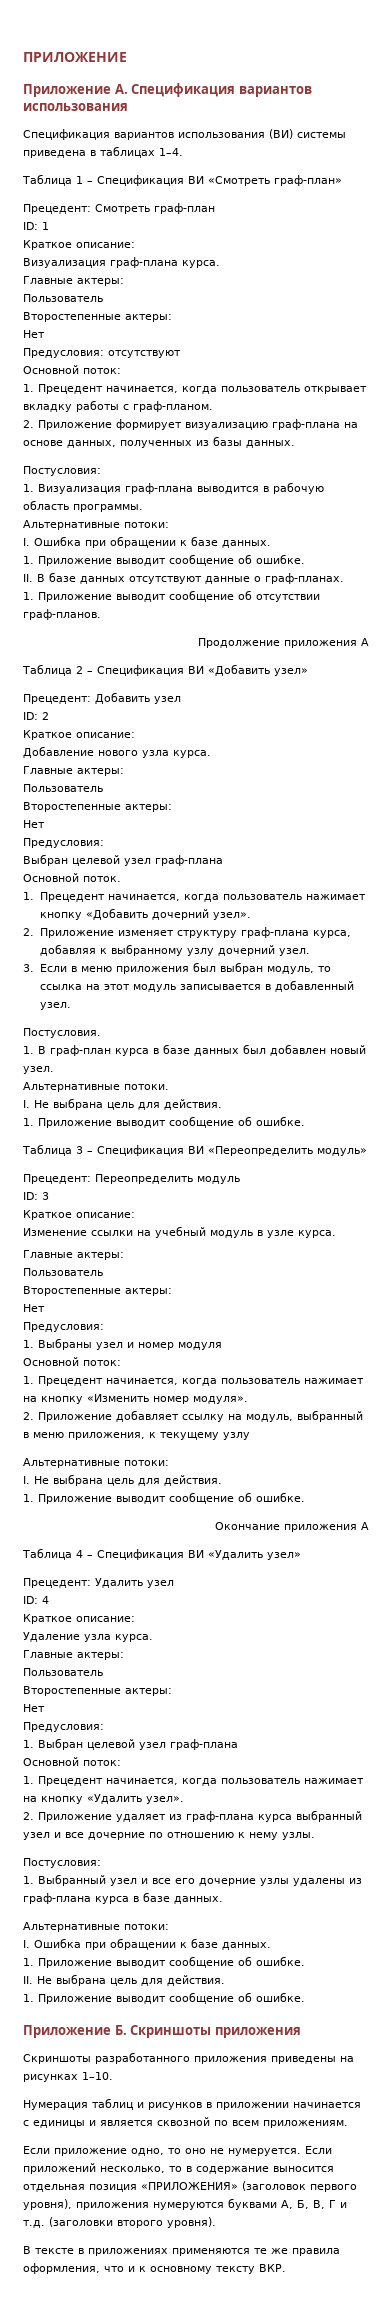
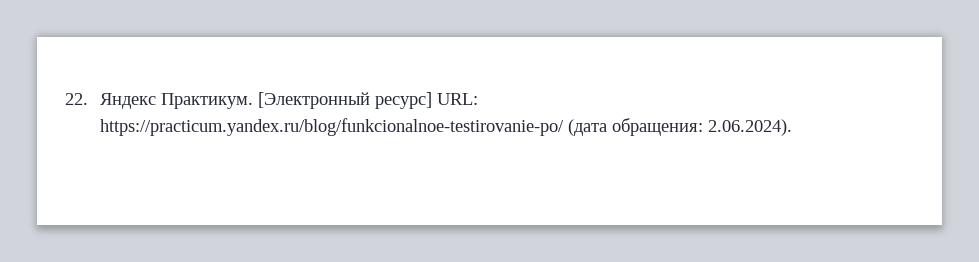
[23,52,127,62] [23,83,312,97] [23,103,128,111] [23,129,346,140] [23,146,183,158] [22,174,342,186] [23,203,215,214] [23,222,49,230] [23,240,135,250] [23,257,220,268] [23,276,124,286] [23,294,103,302] [23,312,172,322] [23,330,45,338] [23,348,181,358] [23,365,121,374] [23,384,367,394] [23,400,213,412] [23,419,358,430] [23,436,295,448] [23,466,101,476] [23,482,324,494] [23,500,143,512] [23,520,169,530] [23,536,271,548] [23,554,305,566] [23,572,344,584] [23,590,320,602] [23,609,101,620] [198,638,369,648] [22,664,308,676] [23,692,181,704] [23,712,49,720] [23,730,135,740] [23,746,211,758] [23,766,124,776] [23,784,103,792] [23,802,172,812] [23,820,45,828] [23,838,104,848] [23,854,223,866] [23,873,121,882] [23,892,366,902] [39,908,251,920] [23,927,351,938] [39,944,310,956] [23,962,331,974] [39,980,354,992] [39,1002,71,1010] [23,1028,101,1038] [23,1044,366,1056] [23,1066,54,1074] [23,1082,169,1092] [23,1098,222,1110] [23,1116,305,1128] [22,1144,367,1156] [23,1174,240,1184] [23,1192,49,1200] [23,1210,135,1220] [23,1226,336,1238] [23,1250,124,1260] [23,1268,103,1276] [23,1286,172,1296] [23,1304,45,1312] [23,1322,104,1332] [23,1338,222,1350] [23,1357,121,1366] [23,1376,364,1386] [23,1394,248,1404] [23,1410,363,1422] [23,1432,250,1440] [23,1458,169,1468] [23,1474,222,1486] [23,1492,305,1504] [215,1522,369,1532] [22,1548,301,1560] [23,1578,174,1588] [23,1596,49,1604] [23,1614,135,1624] [23,1632,153,1642] [23,1650,124,1660] [23,1668,103,1676] [23,1686,172,1696] [23,1704,45,1712] [23,1722,104,1732] [23,1738,238,1750] [23,1757,121,1766] [23,1776,364,1786] [23,1794,184,1804] [23,1810,362,1822] [23,1832,315,1840] [23,1858,101,1868] [23,1874,362,1886] [23,1892,223,1904] [23,1922,169,1932] [23,1938,271,1950] [23,1956,305,1968] [23,1974,225,1986] [23,1992,305,2004] [23,2025,301,2038] [23,2052,354,2064] [23,2072,113,2082] [23,2098,361,2110] [23,2117,348,2128] [23,2146,332,2156] [23,2163,334,2174] [23,2181,357,2192] [23,2198,347,2210] [23,2217,216,2228] [23,2246,340,2256] [23,2263,286,2274] ПРИЛОЖЕНИЕ // Приложение А. Спецификация вариантов использования // Спецификация вариантов использования (ВИ) системы приведена в таблицах 1–4. // Таблица 1 – Спецификация ВИ «Смотреть граф-план» // Прецедент: Смотреть граф-план // ID: 1 // Краткое описание: // Визуализация граф-плана курса. // Главные актеры: // Пользователь // Второстепенные актеры: // Нет // Предусловия: отсутствуют // Основной поток: // 1. Прецедент начинается, когда пользователь открывает вкладку работы с граф-планом. // 2. Приложение формирует визуализацию граф-плана на основе данных, полученных из базы данных. // Постусловия: // 1. Визуализация граф-плана выводится в рабочую область программы. // Альтернативные потоки: // I. Ошибка при обращении к базе данных. // 1. Приложение выводит сообщение об ошибке. // II. В базе данных отсутствуют данные о граф-планах. // 1. Приложение выводит сообщение об отсутствии граф-планов. // Продолжение приложения А // Таблица 2 – Спецификация ВИ «Добавить узел» // Прецедент: Добавить узел // ID: 2 // Краткое описание: // Добавление нового узла курса. // Главные актеры: // Пользователь // Второстепенные актеры: // Нет // Предусловия: // Выбран целевой узел граф-плана // Основной поток. // 1. Прецедент начинается, когда пользователь нажимает кнопку «Добавить дочерний узел». // 2. Приложение изменяет структуру граф-плана курса, добавляя к выбранному узлу дочерний узел. // 3. Если в меню приложения был выбран модуль, то ссылка на этот модуль записывается в добавленный узел. // Постусловия. // 1. В граф-план курса в базе данных был добавлен новый узел. // Альтернативные потоки. // I. Не выбрана цель для действия. // 1. Приложение выводит сообщение об ошибке. // Таблица 3 – Спецификация ВИ «Переопределить модуль» // Прецедент: Переопределить модуль // ID: 3 // Краткое описание: // Изменение ссылки на учебный модуль в узле курса. // Главные актеры: // Пользователь // Второстепенные актеры: // Нет // Предусловия: // 1. Выбраны узел и номер модуля // Основной поток: // 1. Прецедент начинается, когда пользователь нажимает на кнопку «Изменить номер модуля». // 2. Приложение добавляет ссылку на модуль, выбранный в меню приложения, к текущему узлу // Альтернативные потоки: // I. Не выбрана цель для действия. // 1. Приложение выводит сообщение об ошибке. // Окончание приложения А // Таблица 4 – Спецификация ВИ «Удалить узел» // Прецедент: Удалить узел // ID: 4 // Краткое описание: // Удаление узла курса. // Главные актеры: // Пользователь // Второстепенные актеры: // Нет // Предусловия: // 1. Выбран целевой узел граф-плана // Основной поток: // 1. Прецедент начинается, когда пользователь нажимает на кнопку «Удалить узел». // 2. Приложение удаляет из граф-плана курса выбранный узел и все дочерние по отношению к нему узлы. // Постусловия: // 1. Выбранный узел и все его дочерние узлы удалены из граф-плана курса в базе данных. // Альтернативные потоки: // I. Ошибка при обращении к базе данных. // 1. Приложение выводит сообщение об ошибке. // II. Не выбрана цель для действия. // 1. Приложение выводит сообщение об ошибке. // Приложение Б. Скриншоты приложения // Скриншоты разработанного приложения приведены на рисунках 1–10. // Нумерация таблиц и рисунков в приложении начинается с единицы и является сквозной по всем приложениям. // Если приложение одно, то оно не нумеруется. Если приложений несколько, то в содержание выносится отдельная позиция «ПРИЛОЖЕНИЯ» (заголовок первого уровня), приложения нумеруются буквами А, Б, В, Г и т.д. (заголовки второго уровня). // В тексте в приложениях применяются те же правила оформления, что и к основному тексту ВКР. -> [65,92,478,109] [99,118,792,136] 22. Яндекс Практикум. [Электронный ресурс] URL: https://practicum.yandex.ru/blog/funkcionalnoe-testirovanie-po/ (дата обращения: 2.06.2024).

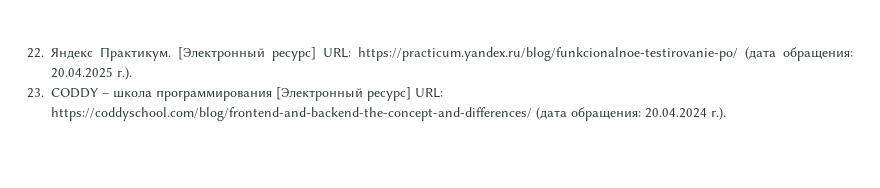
[707,119,792,136] 2.06.2024). -> [51,67,132,80] [27,87,443,101] [51,107,726,121] 20.04.2025 г.). // 23. CODDY – школа программирования [Электронный ресурс] URL: https://coddyschool.com/blog/frontend-and-backend-the-concept-and-differences/ (дата обращения: 20.04.2024 г.).

